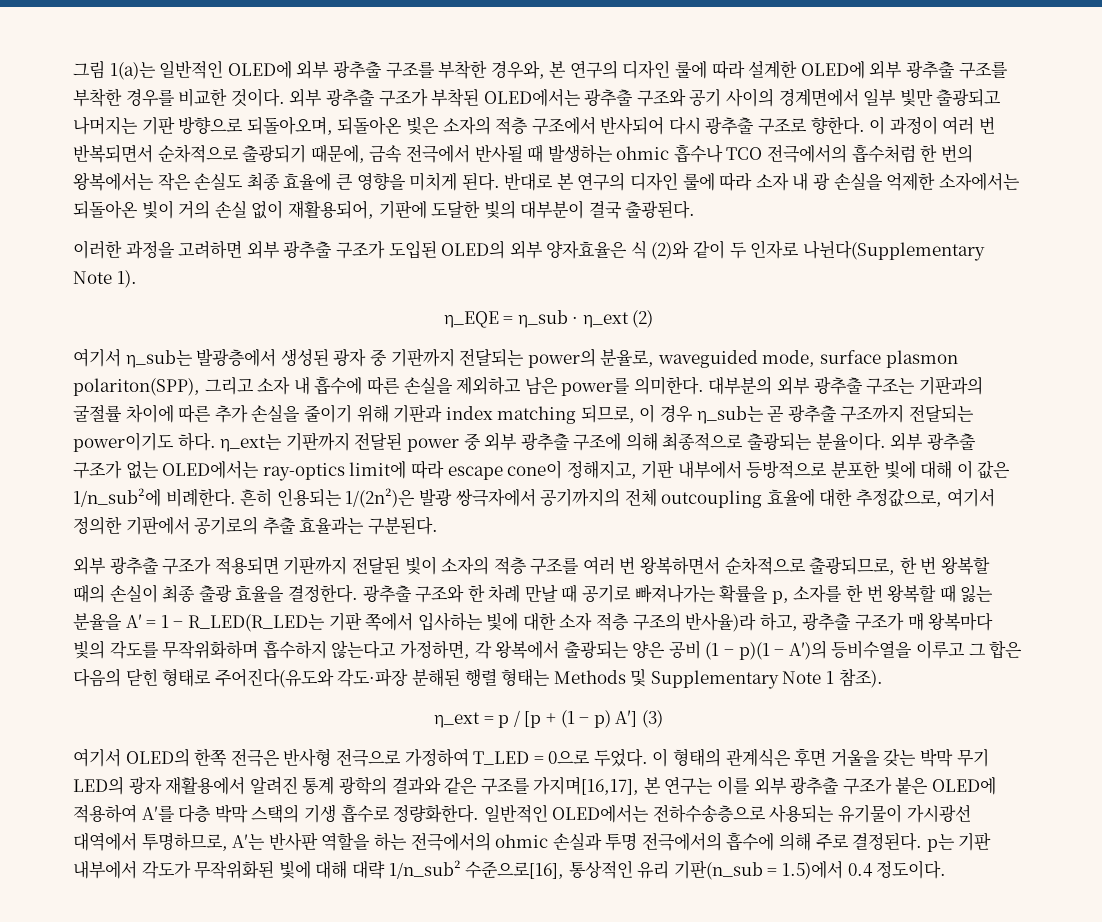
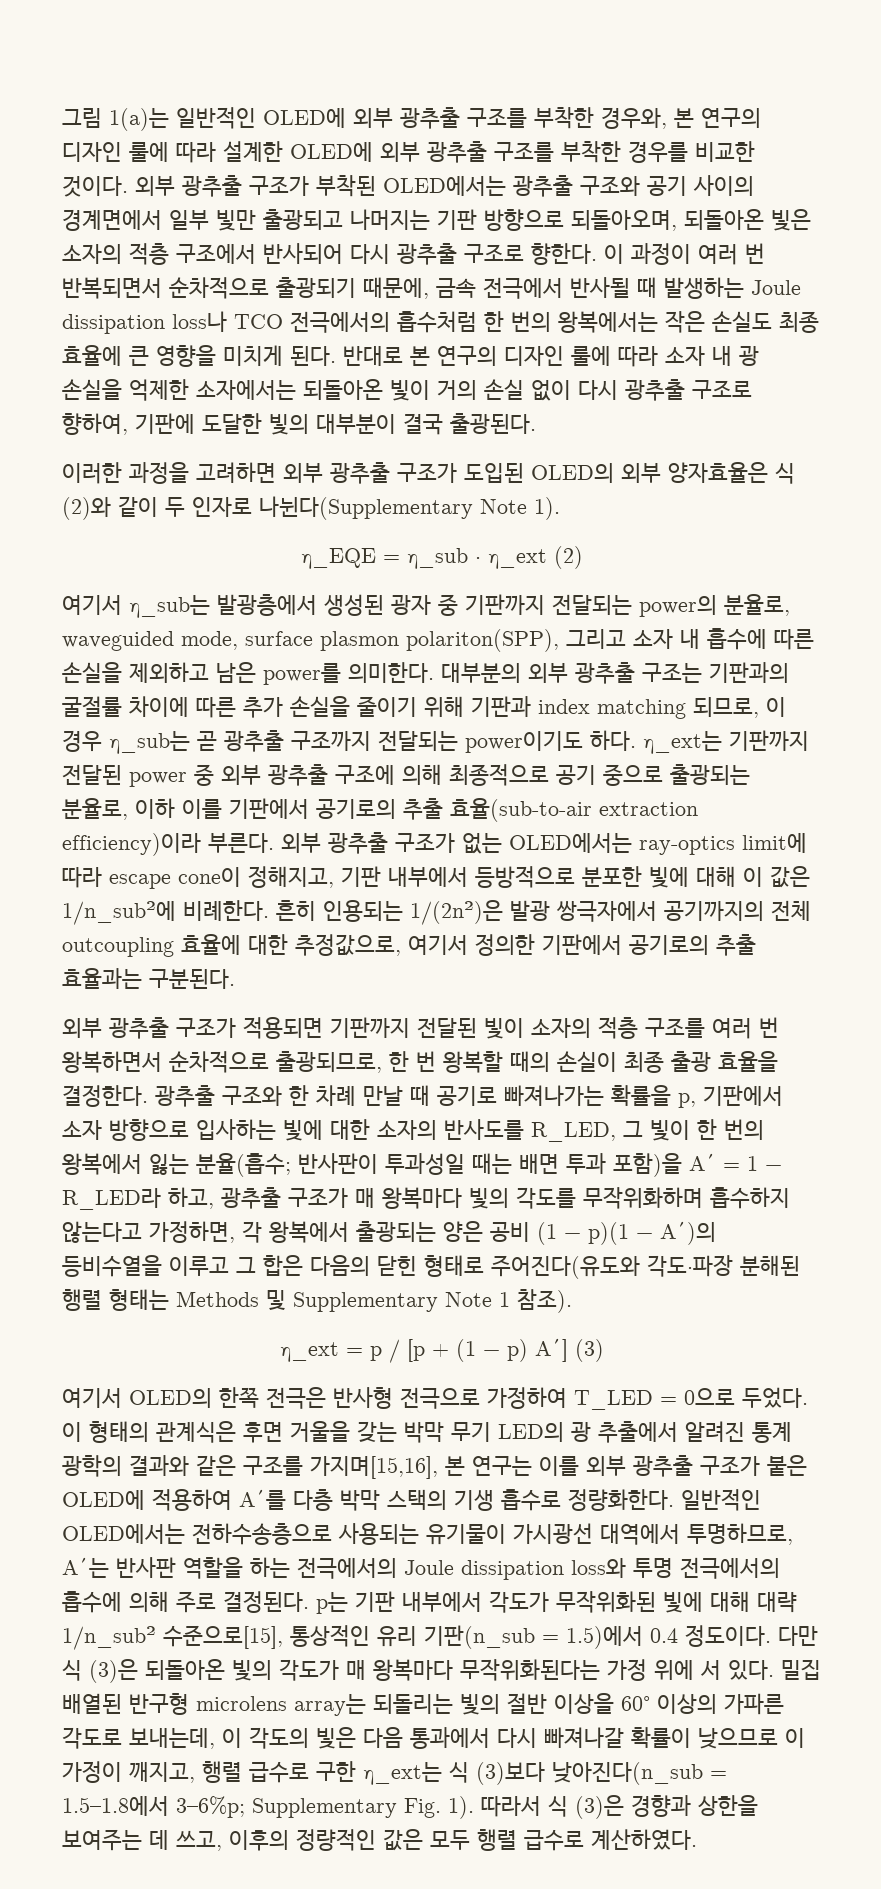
[616,144,723,163] ohmic 흡수나 -> [751,280,801,295] [62,311,227,334] Joule dissipation loss나
[287,200,374,219] 재활용되어, -> [578,379,752,401] [62,413,128,435] 다시 광추출 구조로 향하여,
[747,432,886,451] 출광되는 분율이다. -> [556,764,750,786] [62,798,698,822] [62,833,274,856] 공기 중으로 출광되는 분율로, 이하 이를 기판에서 공기로의 추출 효율(sub-to-air extraction efficiency)이라 부른다.
[793,584,994,603] [73,612,757,632] 소자를 한 번 왕복할 때 잃는 분율을 A′ = 1 − R_LED(R_LED는 기판 쪽에서 입사하는 빛에 대한 소자 적층 구조의 반사율)라 -> [703,1085,783,1106] [62,1119,764,1142] [62,1153,782,1177] [62,1188,161,1210] 기판에서 소자 방향으로 입사하는 빛에 대한 소자의 반사도를 R_LED, 그 빛이 한 번의 왕복에서 잃는 분율(흡수; 반사판이 투과성일 때는 배면 투과 포함)을 A′ = 1 − R_LED라
[128,776,246,795] 광자 재활용에서 -> [571,1421,678,1443] 광 추출에서
[533,776,640,795] 가지며[16,17], -> [310,1456,438,1479] 가지며[15,16],
[495,833,602,851] ohmic 손실과 -> [404,1558,626,1580] Joule dissipation loss와
[465,861,565,879] 수준으로[16], -> [163,1625,283,1649] 수준으로[15],
(947, 869) none -> [778,1626,818,1646] [62,1659,821,1683] [62,1693,784,1716] [62,1727,805,1749] [62,1761,727,1785] [62,1795,758,1819] [62,1829,697,1851] 다만 식 (3)은 되돌아온 빛의 각도가 매 왕복마다 무작위화된다는 가정 위에 서 있다. 밀집 배열된 반구형 microlens array는 되돌리는 빛의 절반 이상을 60° 이상의 가파른 각도로 보내는데, 이 각도의 빛은 다음 통과에서 다시 빠져나갈 확률이 낮으므로 이 가정이 깨지고, 행렬 급수로 구한 η_ext는 식 (3)보다 낮아진다(n_sub = 1.5–1.8에서 3–6%p; Supplementary Fig. 1). 따라서 식 (3)은 경향과 상한을 보여주는 데 쓰고, 이후의 정량적인 값은 모두 행렬 급수로 계산하였다.

